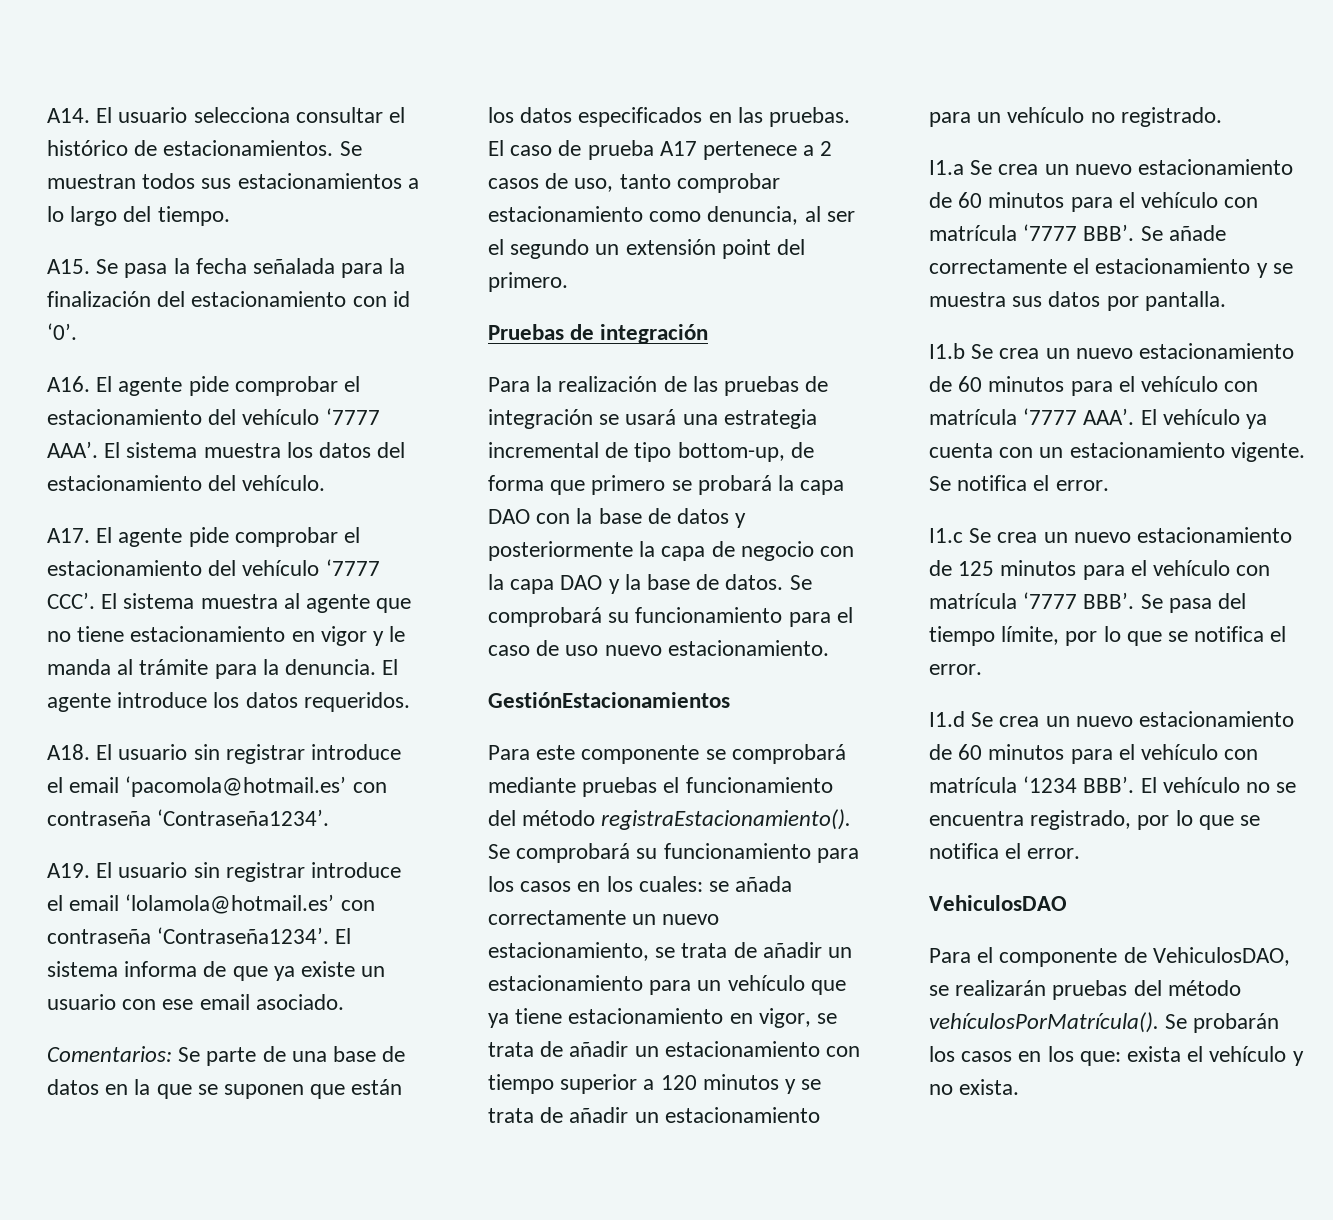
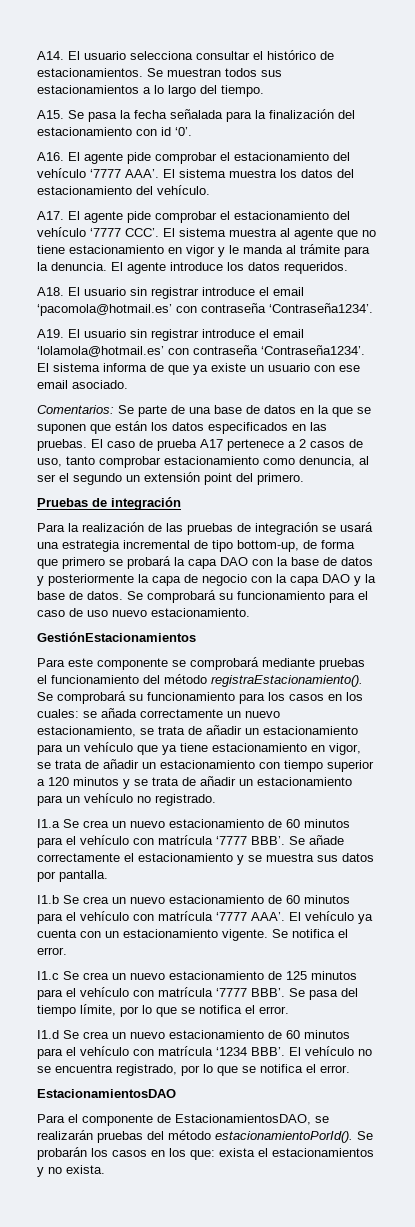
[929,895,1067,911] VehiculosDAO -> [37,1089,176,1098] EstacionamientosDAO
[1152,947,1290,966] VehiculosDAO, -> [175,1114,311,1125] EstacionamientosDAO,
[929,1012,1159,1033] vehículosPorMatrícula(). -> [215,1131,353,1143] estacionamientoPorId().
[1209,1046,1287,1062] vehículo -> [272,1148,374,1157] estacionamientos

